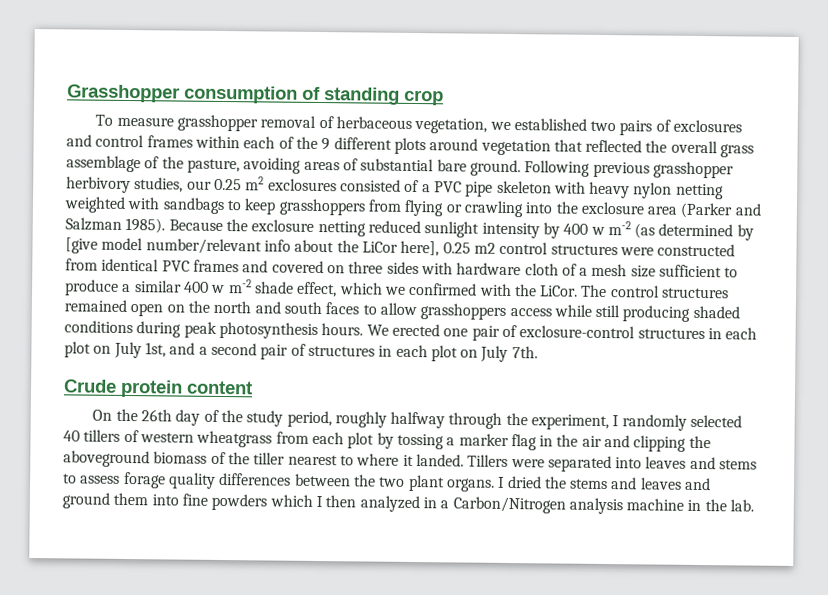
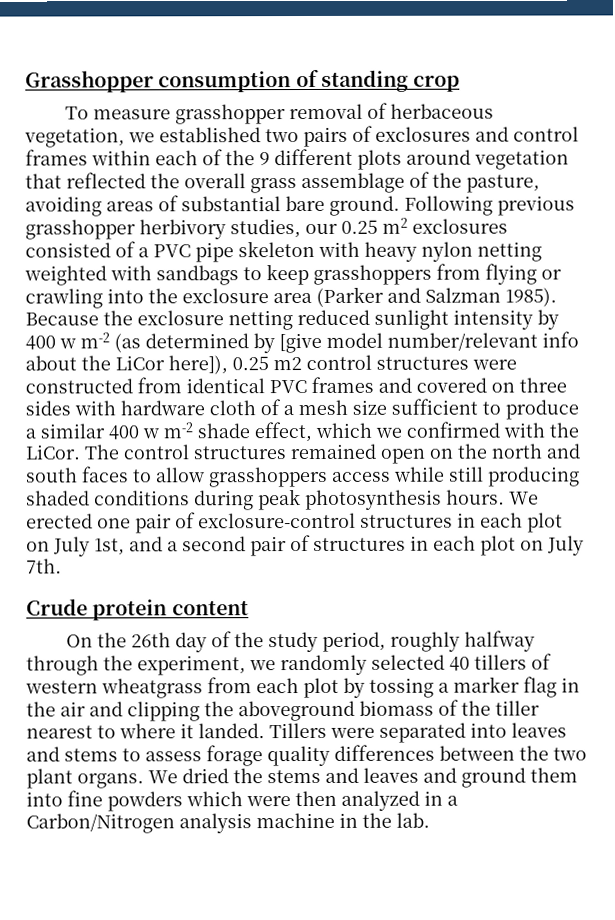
[400,240,440,257] here], -> [168,355,228,375] here]),
[612,415,620,427] I -> [249,660,276,671] we
[498,476,506,488] I -> [148,770,178,784] We
[315,495,323,508] I -> [246,796,291,807] were

